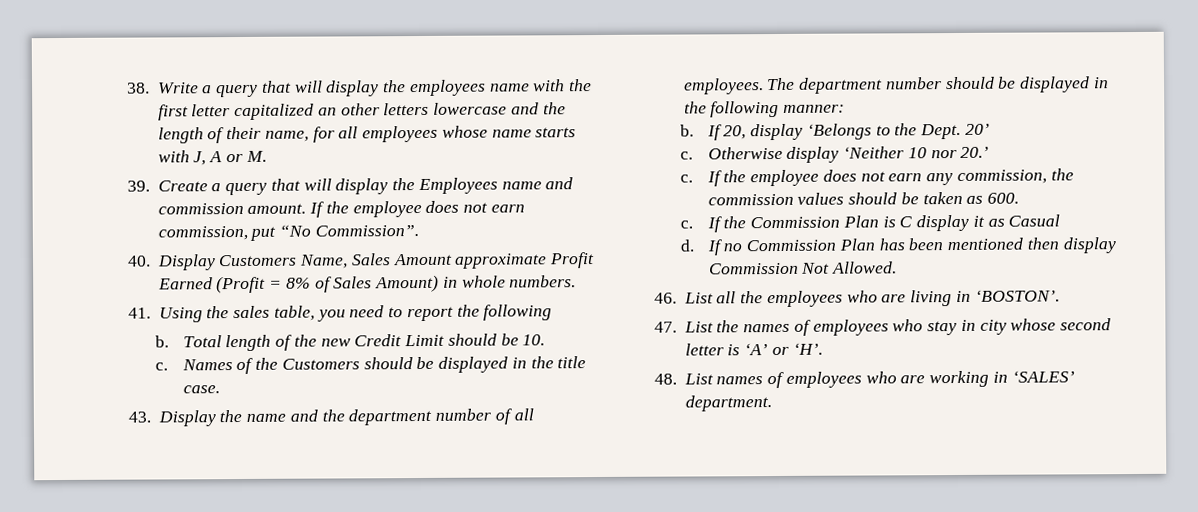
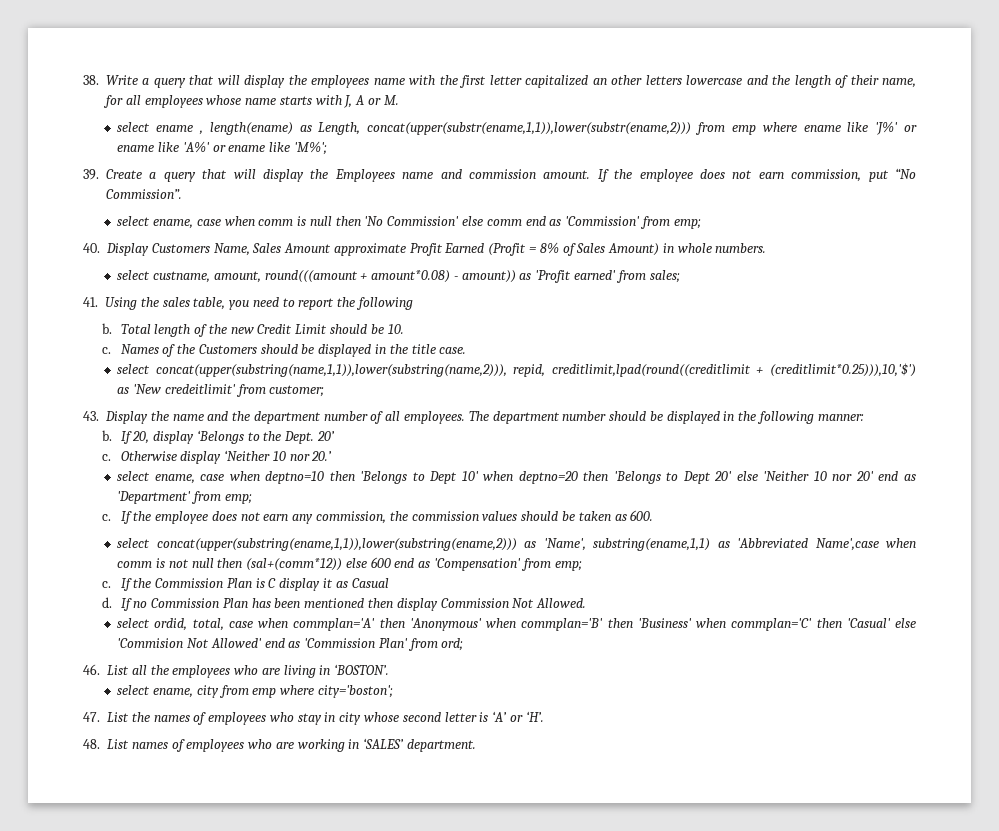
(267, 156) none -> [117,121,917,135] [117,141,327,155] // select ename , length(ename) as Length, concat(upper(substr(ename,1,1)),lower(substr(ename,2))) from emp where ename like 'J%' or ename like 'A%' or ename like 'M%';
(419, 231) none -> [117,216,701,229] // select ename, case when comm is null then 'No Commission' else comm end as 'Commission' from emp;
(577, 281) none -> [117,270,680,283] // select custname, amount, round(((amount + amount*0.08) - amount)) as 'Profit earned' from sales;
(220, 389) none -> [117,363,917,377] [117,384,325,397] // select concat(upper(substring(name,1,1)),lower(substring(name,2))), repid, creditlimit,lpad(round((creditlimit + (creditlimit*0.25))),10,'$') as 'New credeitlimit' from customer;
(990, 152) none -> [117,471,917,484] [117,491,252,504] // select ename, case when deptno=10 then 'Belongs to Dept 10' when deptno=20 then 'Belongs to Dept 20' else 'Neither 10 nor 20' end as 'Department' from emp;
(1020, 198) none -> [117,538,917,551] [117,557,582,571] // select concat(upper(substring(ename,1,1)),lower(substring(ename,2))) as 'Name', substring(ename,1,1) as 'Abbreviated Name',case when comm is not null then (sal+(comm*12)) else 600 end as 'Compensation' from emp;
(898, 267) none -> [117,618,917,631] [117,638,464,651] // select ordid, total, case when commplan='A' then 'Anonymous' when commplan='B' then 'Business' when commplan='C' then 'Casual' else 'Commision Not Allowed' end as 'Commission Plan' from ord;
(1060, 295) none -> [117,685,393,698] // select ename, city from emp where city='boston';

